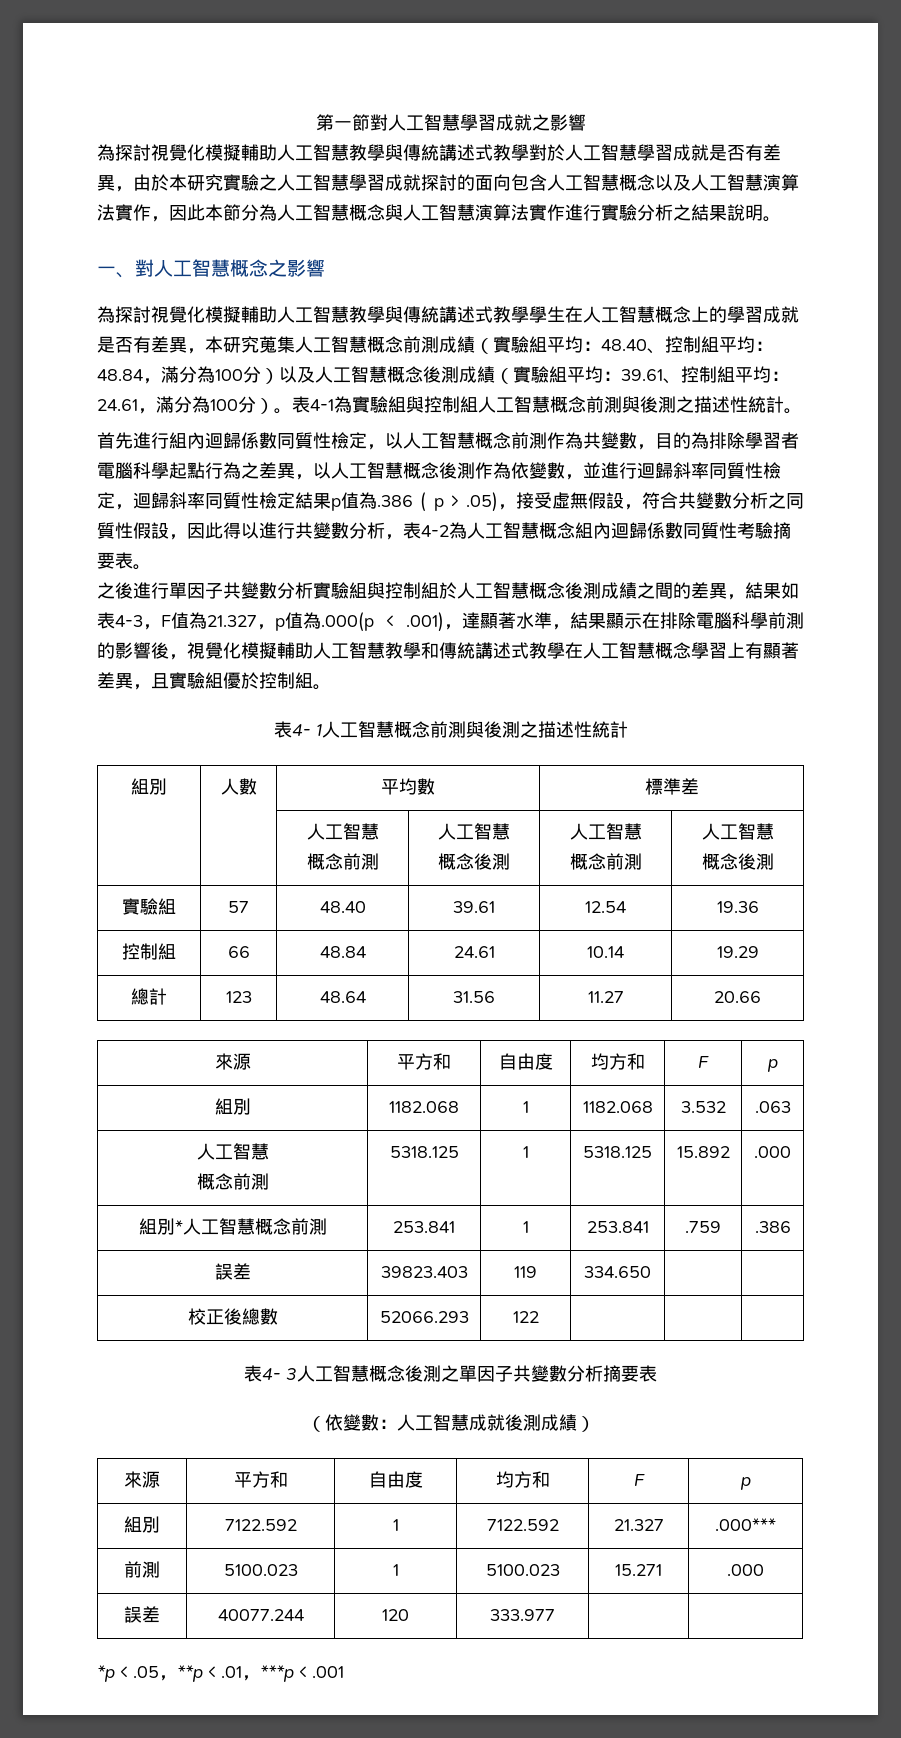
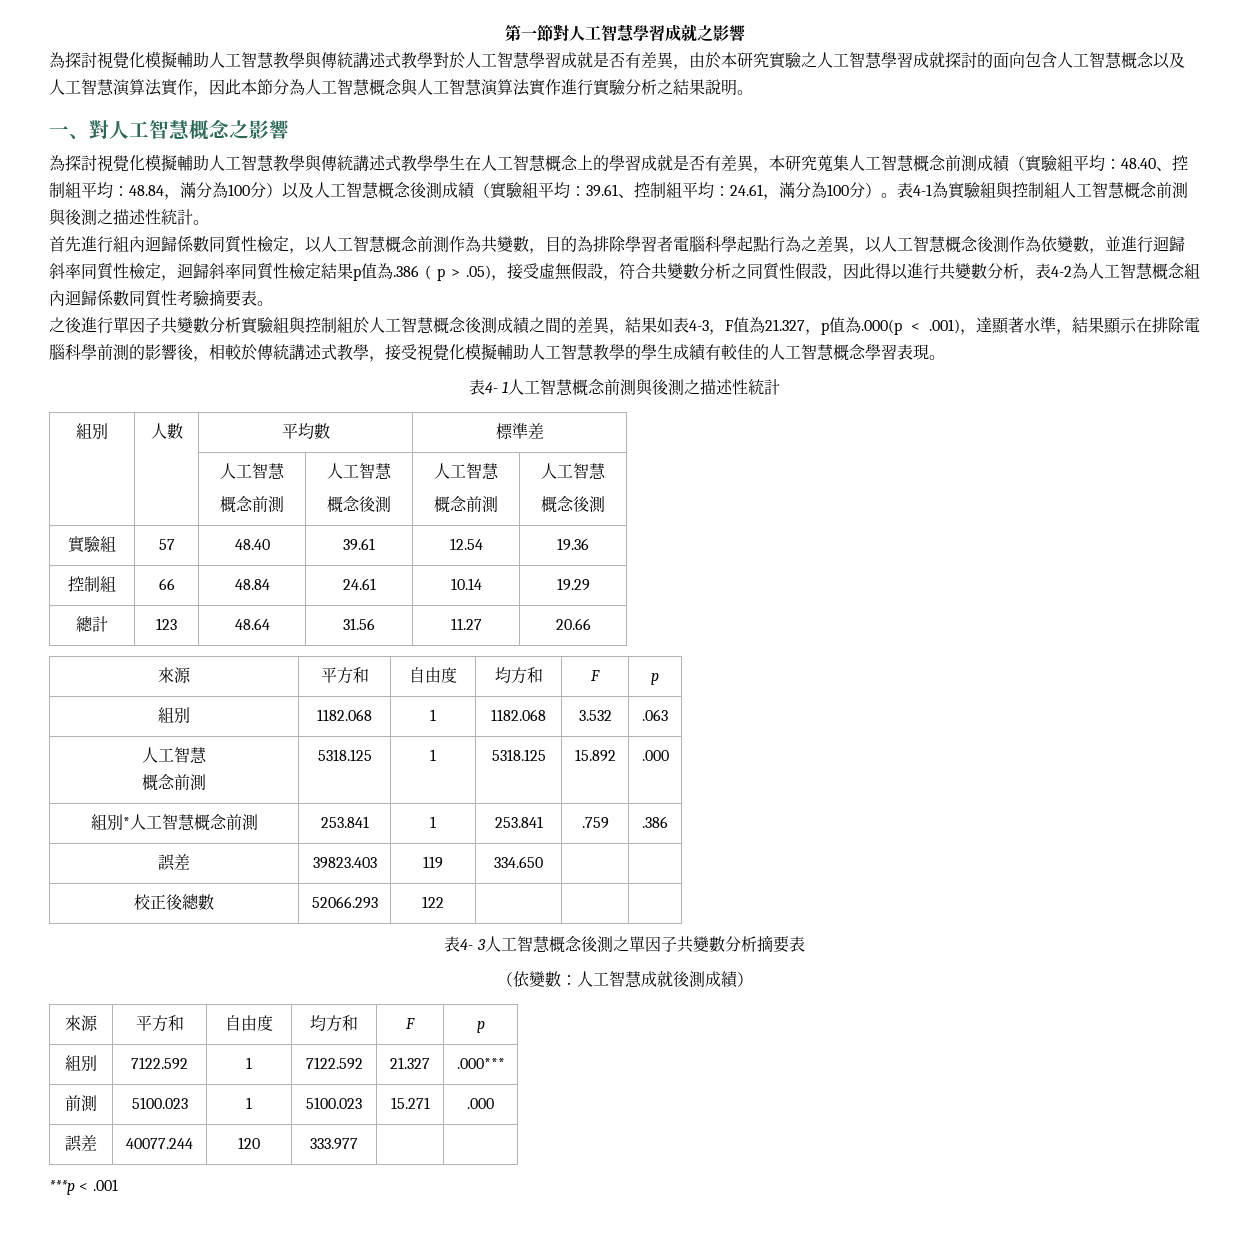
[187,642,799,659] [97,672,313,690] 視覺化模擬輔助人工智慧教學和傳統講述式教學在人工智慧概念學習上有顯著差異，且實驗組優於控制組 -> [209,343,929,362] 相較於傳統講述式教學，接受視覺化模擬輔助人工智慧教學的學生成績有較佳的人工智慧概念學習表現
[97,1665,260,1682] *p < .05，**p < .01， -> (358, 1144) none

